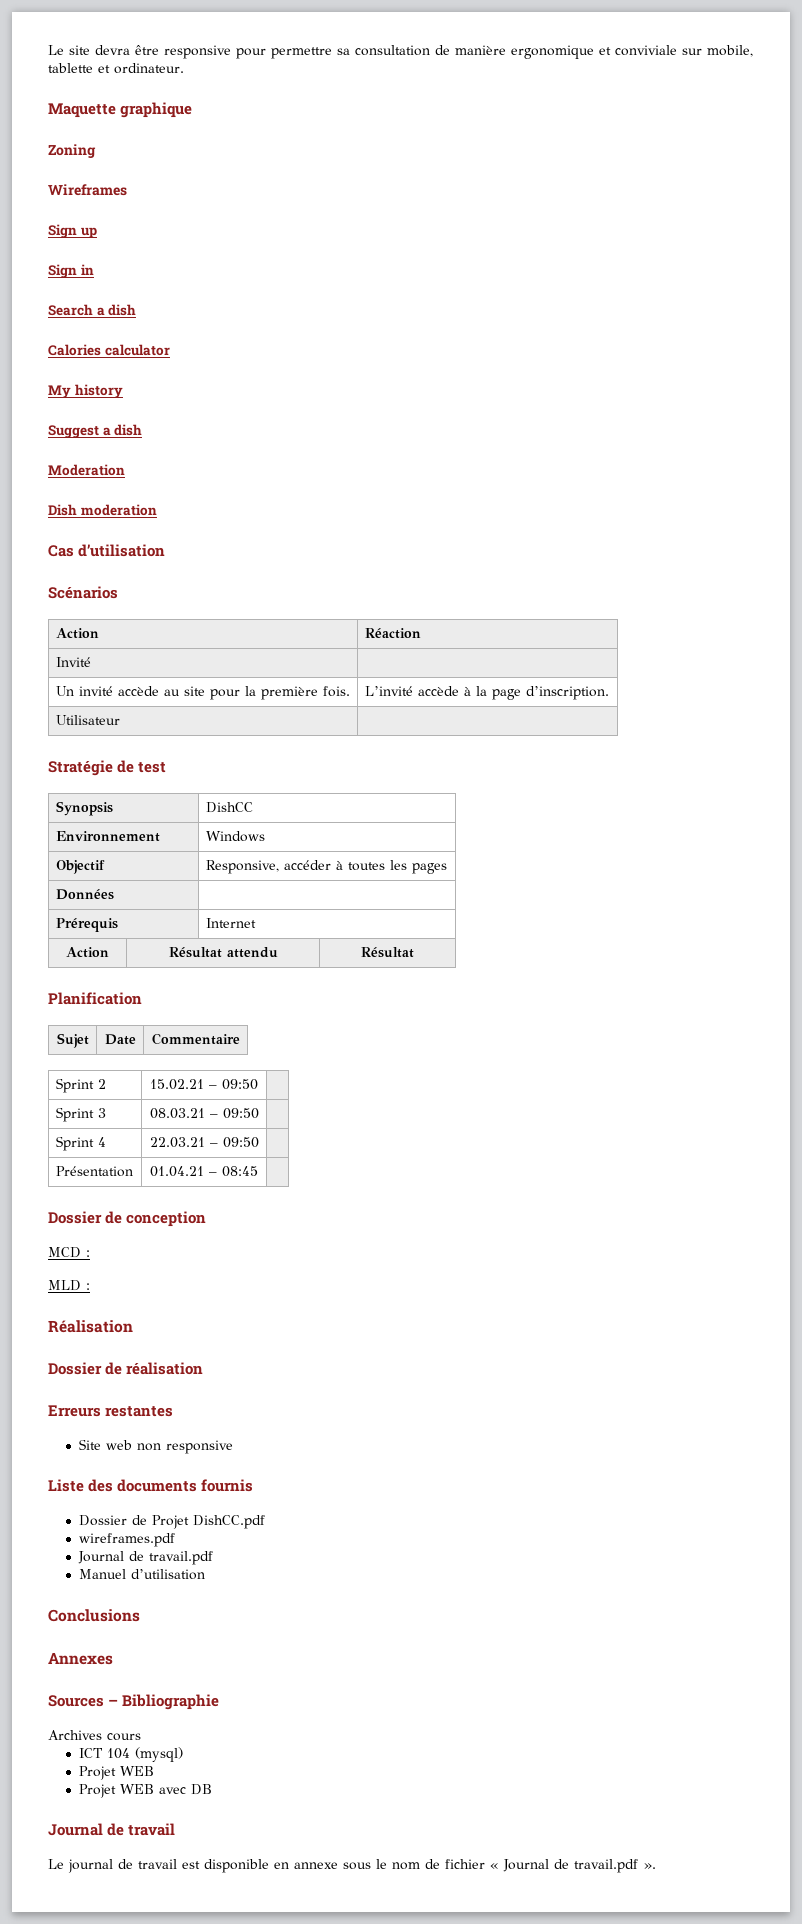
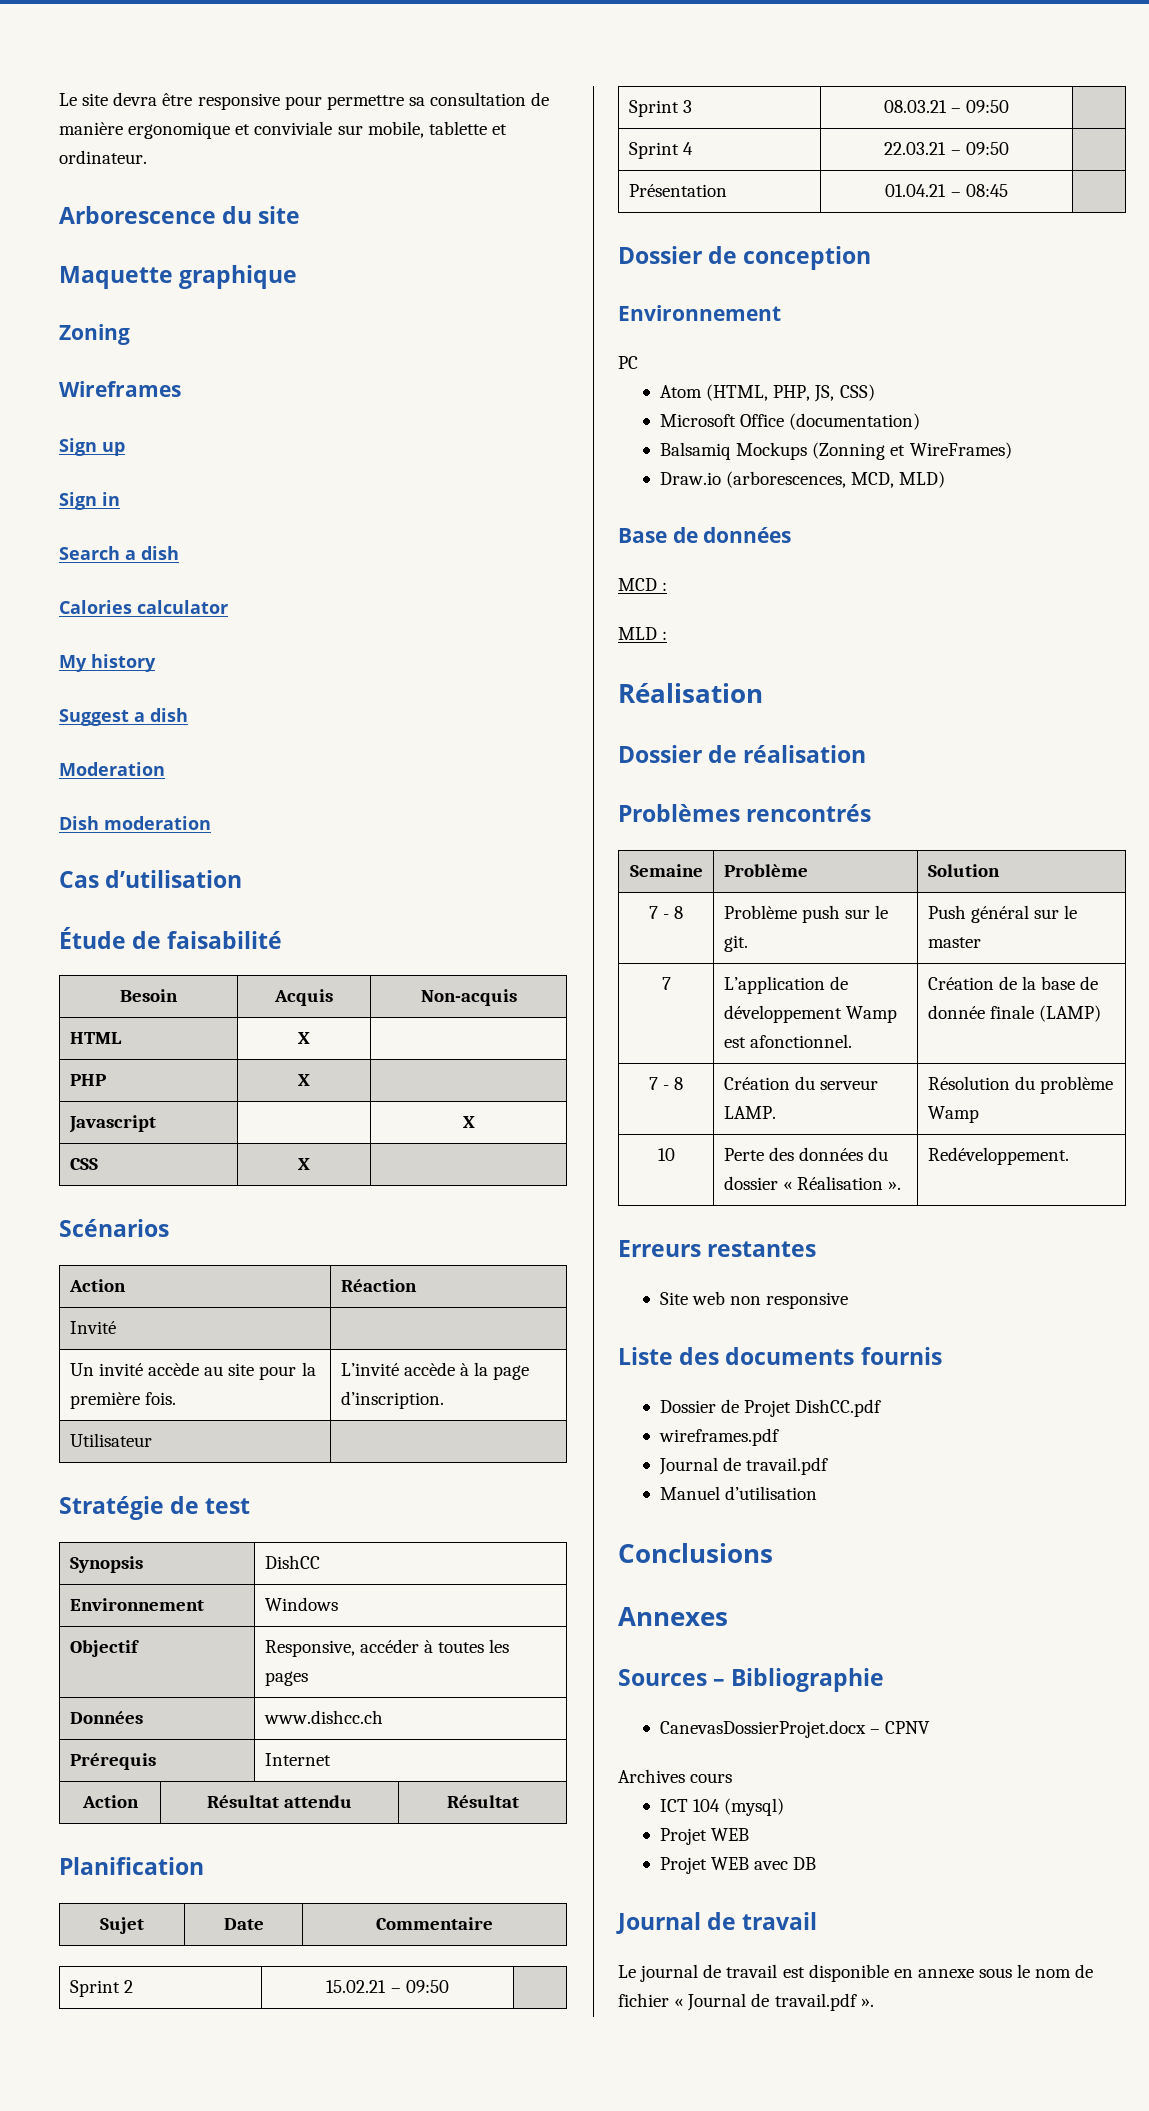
(184, 68) none -> [59,206,301,224] // Arborescence du site
(166, 550) none -> [59,927,283,949] [120,989,178,1002] [274,989,333,1006] [420,989,517,1006] [69,1032,122,1044] [298,1032,310,1044] [69,1074,106,1086] [298,1074,310,1086] [68,1115,156,1133] [462,1116,475,1128] [69,1158,98,1170] [298,1158,310,1170] // Étude de faisabilité // Besoin | Acquis | Non-acquis // HTML | X | // PHP | X | // Javascript | | X // CSS | X |
(114, 894) none -> [263,1710,383,1724] www.dishcc.ch
(207, 1219) none -> [618,305,781,321] [618,356,638,369] [660,384,875,402] [660,413,921,430] [660,442,1012,460] [660,471,946,488] [618,527,792,543] // Environnement // PC // Atom (HTML, PHP, JS, CSS) // Microsoft Office (documentation) // Balsamiq Mockups (Zonning et WireFrames) // Draw.io (arborescences, MCD, MLD) // Base de données
(204, 1368) none -> [618,804,872,822] [629,864,703,877] [723,864,808,877] [927,864,1000,877] [648,906,684,919] [723,905,889,923] [723,935,748,952] [927,905,1078,923] [927,937,981,948] [661,977,671,990] [723,976,848,994] [723,1005,897,1023] [723,1034,852,1048] [927,976,1099,990] [927,1005,1102,1022] [648,1077,684,1090] [723,1076,879,1090] [723,1106,776,1119] [927,1076,1114,1094] [927,1106,979,1123] [657,1148,675,1161] [723,1147,889,1161] [723,1176,902,1190] [927,1147,1069,1165] // Problèmes rencontrés // Semaine | Problème | Solution // 7 - 8 | Problème push sur le git. | Push général sur le master // 7 | L’application de développement Wamp est afonctionnel. | Création de la base de donnée finale (LAMP) // 7 - 8 | Création du serveur LAMP. | Résolution du problème Wamp // 10 | Perte des données du dossier « Réalisation ». | Redéveloppement.
(220, 1702) none -> [660,1720,931,1738] // CanevasDossierProjet.docx – CPNV

